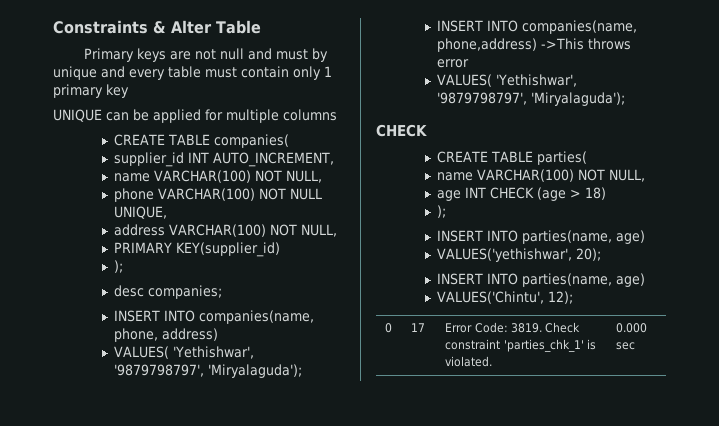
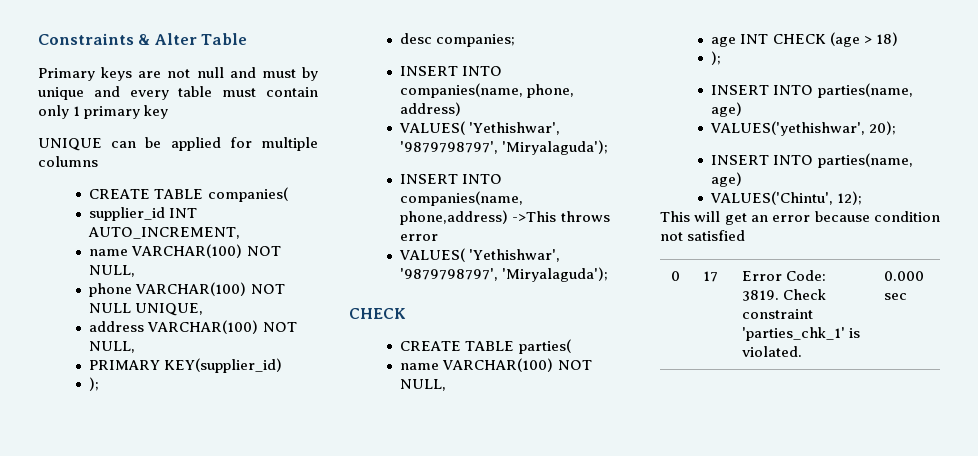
(574, 297) none -> [660,211,940,225] [660,230,746,241] // This will get an error because condition not satisfied

